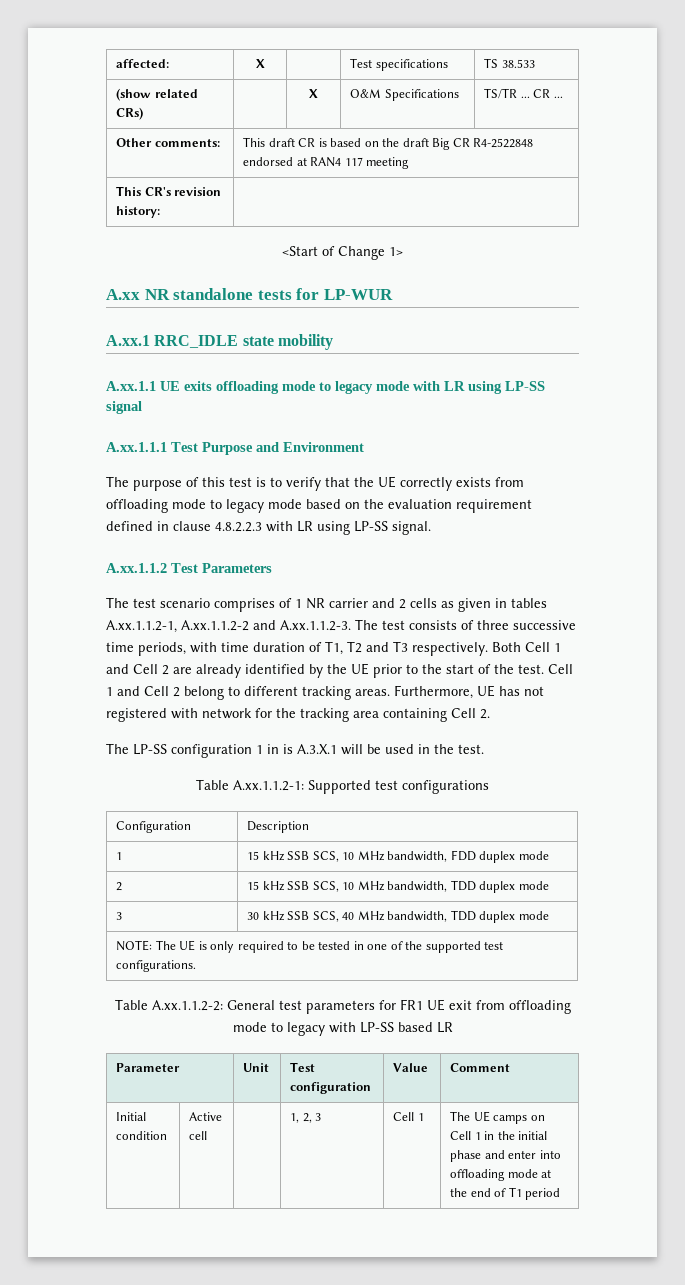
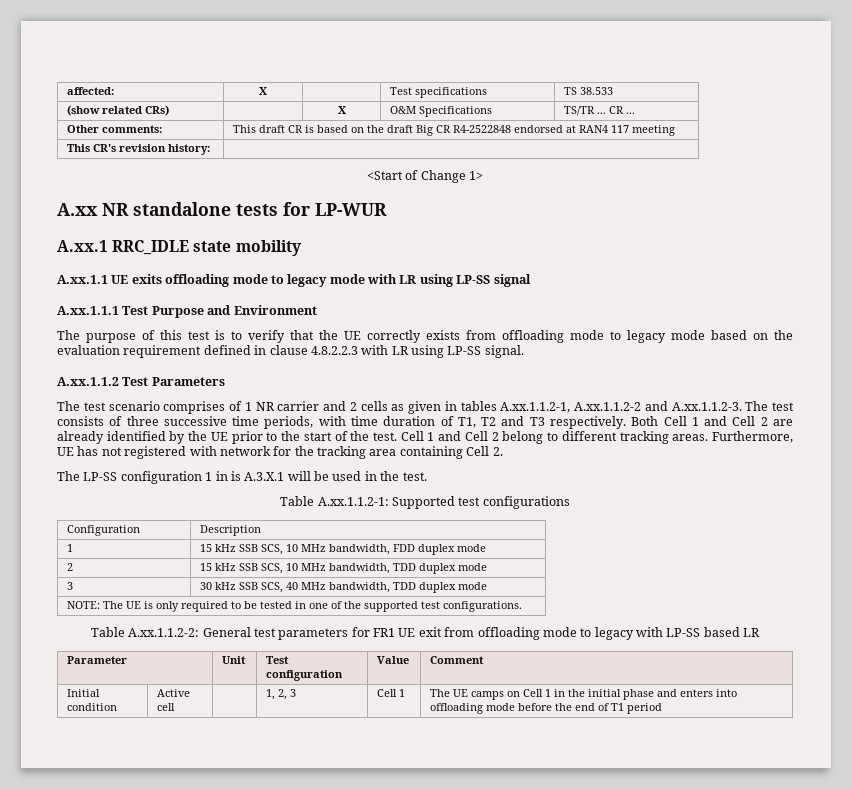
[508,1150,537,1159] enter -> [679,689,713,697] enters
[541,1169,552,1178] at -> [517,703,552,711] before

